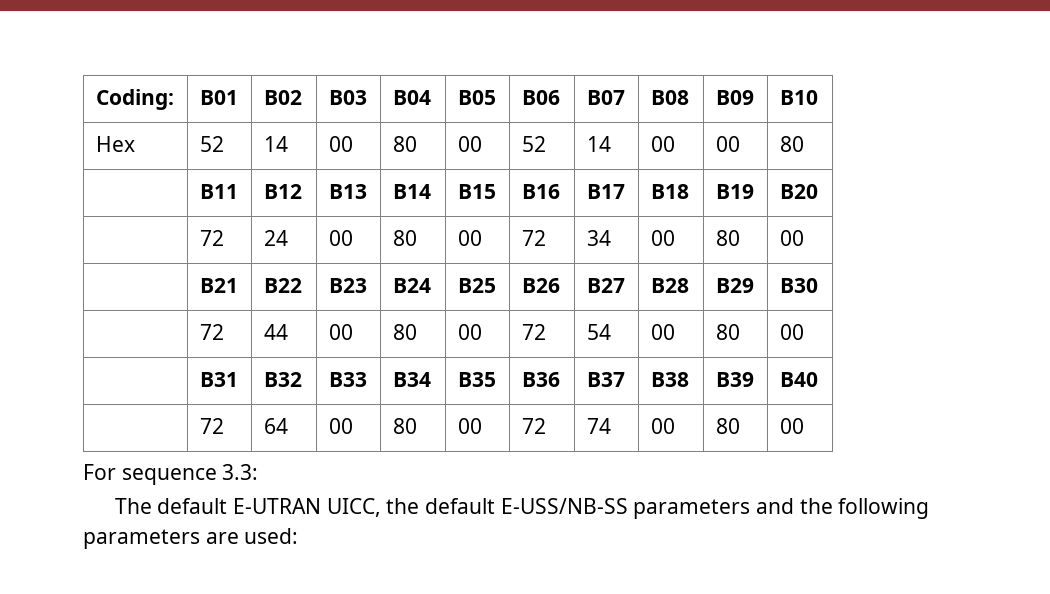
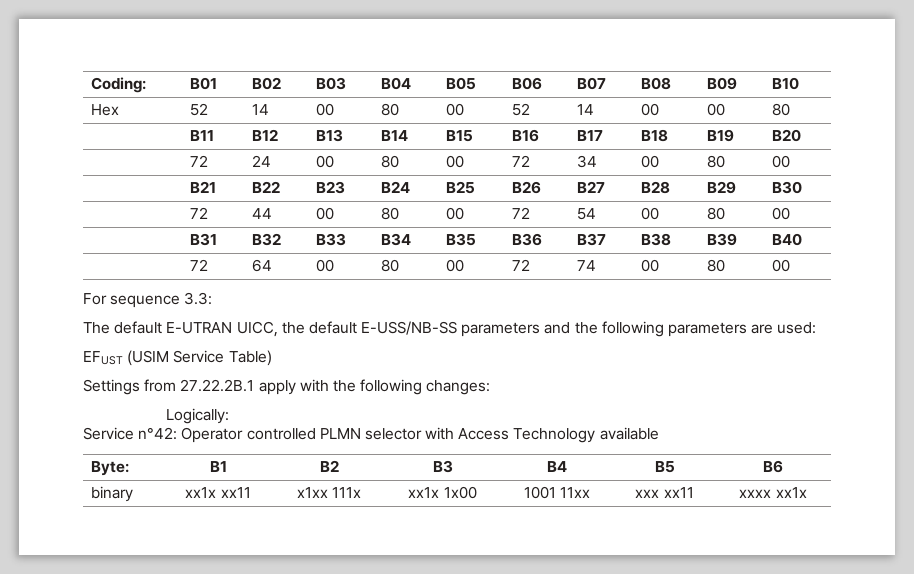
(299, 536) none -> [83,350,272,366] [83,379,491,395] [166,408,230,424] [83,427,659,443] [91,461,130,476] [209,461,227,472] [319,460,339,472] [432,460,453,473] [547,461,567,472] [654,461,675,473] [763,460,783,473] [91,486,134,502] [185,487,251,498] [296,487,362,498] [408,486,477,499] [523,486,591,499] [635,487,694,498] [739,487,807,498] // EFUST (USIM Service Table) // Settings from 27.22.2B.1 apply with the following changes: // Logically: // Service n°42: Operator controlled PLMN selector with Access Technology available // Byte: | B1 | B2 | B3 | B4 | B5 | B6 // binary | xx1x xx11 | x1xx 111x | xx1x 1x00 | 1001 11xx | xxx xx11 | xxxx xx1x

